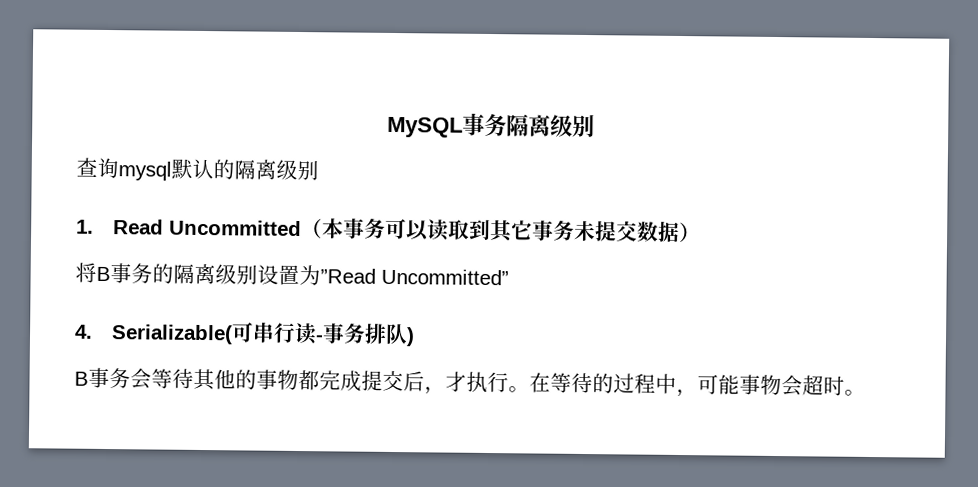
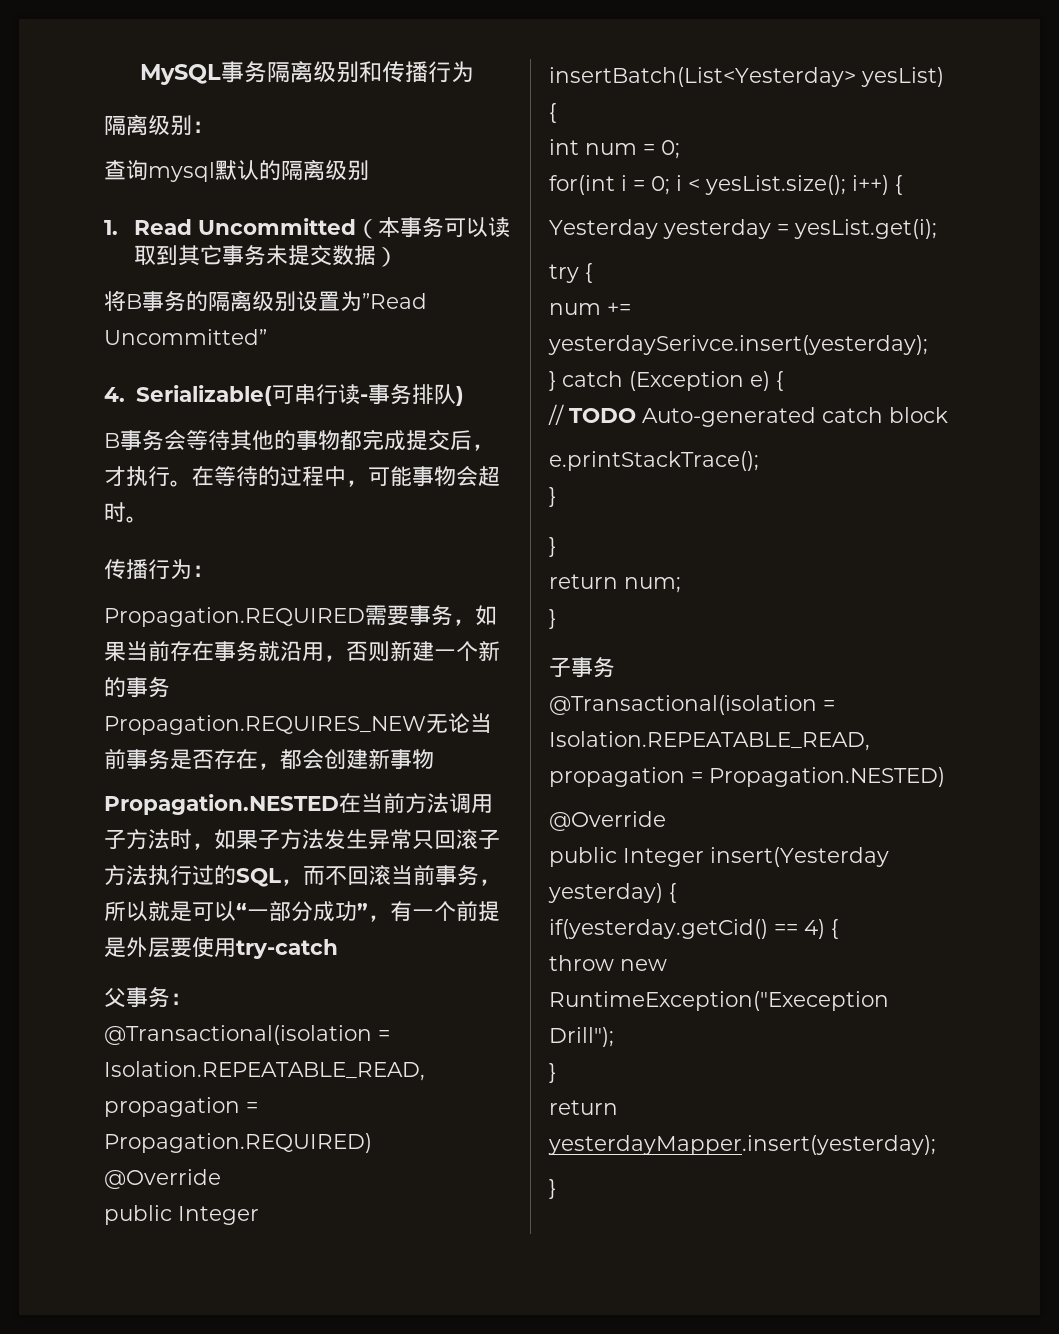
(595, 126) none -> [359,61,474,83] [104,114,214,136] 和传播行为 // 隔离级别：
(866, 392) none -> [104,559,214,580] [104,605,497,627] [104,640,500,662] [104,677,170,698] [104,713,492,735] [104,748,434,770] [104,792,493,815] [104,829,500,850] [104,864,501,887] [104,900,500,922] [104,937,338,959] [104,987,192,1008] [104,1025,390,1045] [104,1061,425,1081] [104,1097,258,1117] [104,1133,372,1153] [104,1169,221,1189] [104,1205,259,1225] [549,67,944,87] [549,103,556,123] [549,139,680,159] [549,175,902,195] [549,219,937,239] [549,263,592,283] [549,302,631,315] [548,335,928,355] [549,371,783,391] [548,404,948,427] [549,451,759,471] [549,487,556,507] [549,537,556,557] [549,574,681,593] [549,609,556,629] [549,657,615,678] [549,695,835,715] [549,731,870,751] [549,767,945,787] [549,811,666,831] [549,847,889,867] [548,883,676,903] [549,919,838,939] [549,955,667,971] [549,991,889,1011] [549,1027,614,1047] [549,1063,556,1083] [549,1100,618,1115] [548,1135,936,1155] [549,1179,556,1199] // 传播行为： // Propagation.REQUIRED需要事务，如果当前存在事务就沿用，否则新建一个新的事务 // Propagation.REQUIRES_NEW无论当前事务是否存在，都会创建新事物 // Propagation.NESTED在当前方法调用子方法时，如果子方法发生异常只回滚子方法执行过的SQL，而不回滚当前事务，所以就是可以“一部分成功”，有一个前提是外层要使用try-catch // 父事务： // @Transactional(isolation = Isolation.REPEATABLE_READ, propagation = Propagation.REQUIRED) // @Override // public Integer insertBatch(List<Yesterday> yesList) { // int num = 0; // for(int i = 0; i < yesList.size(); i++) { // Yesterday yesterday = yesList.get(i); // try { // num += yesterdaySerivce.insert(yesterday); // } catch (Exception e) { // // TODO Auto-generated catch block // e.printStackTrace(); // } // } // return num; // } // 子事务 // @Transactional(isolation = Isolation.REPEATABLE_READ, propagation = Propagation.NESTED) // @Override // public Integer insert(Yesterday yesterday) { // if(yesterday.getCid() == 4) { // throw new RuntimeException("Exeception Drill"); // } // return yesterdayMapper.insert(yesterday); // }

